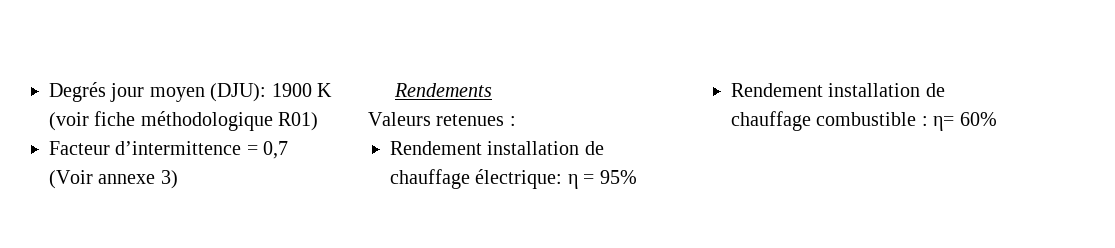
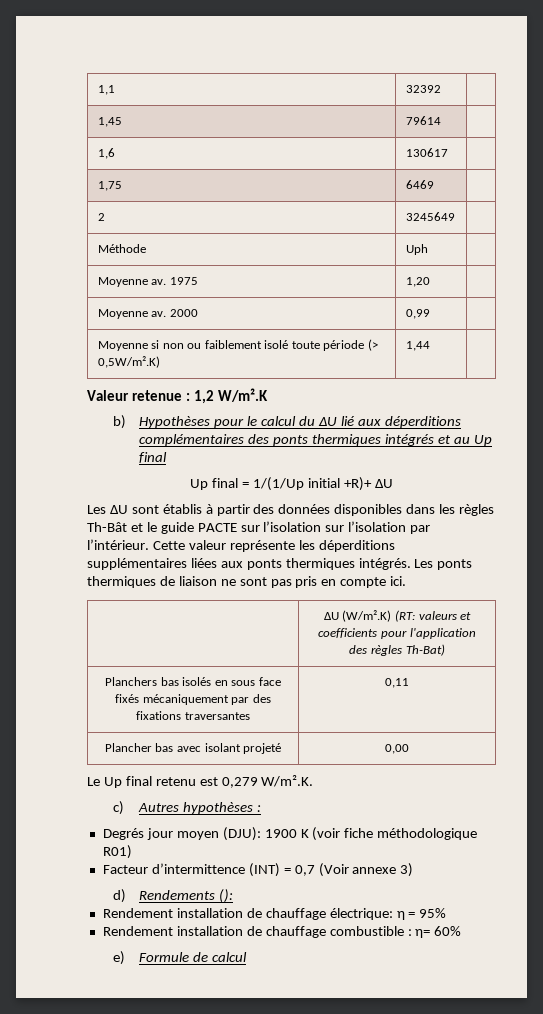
(49, 92) none -> [97,85,115,95] [405,85,441,93] [97,117,122,127] [405,116,441,125] [97,148,115,159] [405,148,448,157] [97,181,122,191] [405,180,434,189] [97,213,105,221] [405,212,455,221] [97,244,146,253] [405,244,428,255] [97,277,198,287] [405,277,430,287] [97,309,198,319] [405,309,430,319] [97,339,378,351] [97,356,160,368] [405,341,430,351] [87,388,268,404] [113,415,461,429] [139,434,492,446] [139,452,168,463] [190,477,393,491] [87,504,495,516] [87,521,431,534] [87,539,395,552] [87,558,473,570] [87,576,407,588] [323,610,472,622] [318,628,476,639] [349,644,445,656] [105,677,281,686] [115,694,271,705] [136,711,250,720] [385,678,409,688] [104,743,282,754] [385,744,409,754] [87,775,314,788] [113,801,262,815] 1,1 | 32392 | // 1,45 | 79614 | // 1,6 | 130617 | // 1,75 | 6469 | // 2 | 3245649 | // Méthode | Uph | // Moyenne av. 1975 | 1,20 | // Moyenne av. 2000 | 0,99 | // Moyenne si non ou faiblement isolé toute période (> 0,5W/m².K) | 1,44 | // Valeur retenue : 1,2 W/m².K // b) Hypothèses pour le calcul du ΔU lié aux déperditions complémentaires des ponts thermiques intégrés et au Up final // Up final = 1/(1/Up initial +R)+ ΔU // Les ΔU sont établis à partir des données disponibles dans les règles Th-Bât et le guide PACTE sur l’isolation sur l’isolation par l’intérieur. Cette valeur représente les déperditions supplémentaires liées aux ponts thermiques intégrés. Les ponts thermiques de liaison ne sont pas pris en compte ici. // | ΔU (W/m².K) (RT: valeurs et coefficients pour l'application des règles Th-Bat) // Planchers bas isolés en sous face fixés mécaniquement par des fixations traversantes | 0,11 // Plancher bas avec isolant projeté | 0,00 // Le Up final retenu est 0,279 W/m².K. // c) Autres hypothèses : //
(242, 148) none -> [248,863,280,877] (INT)
(178, 179) none -> [113,889,127,903] d)
[368,112,516,126] // Valeurs retenues : -> [219,889,234,903] ():
(997, 119) none -> [113,951,248,965] // e) Formule de calcul

